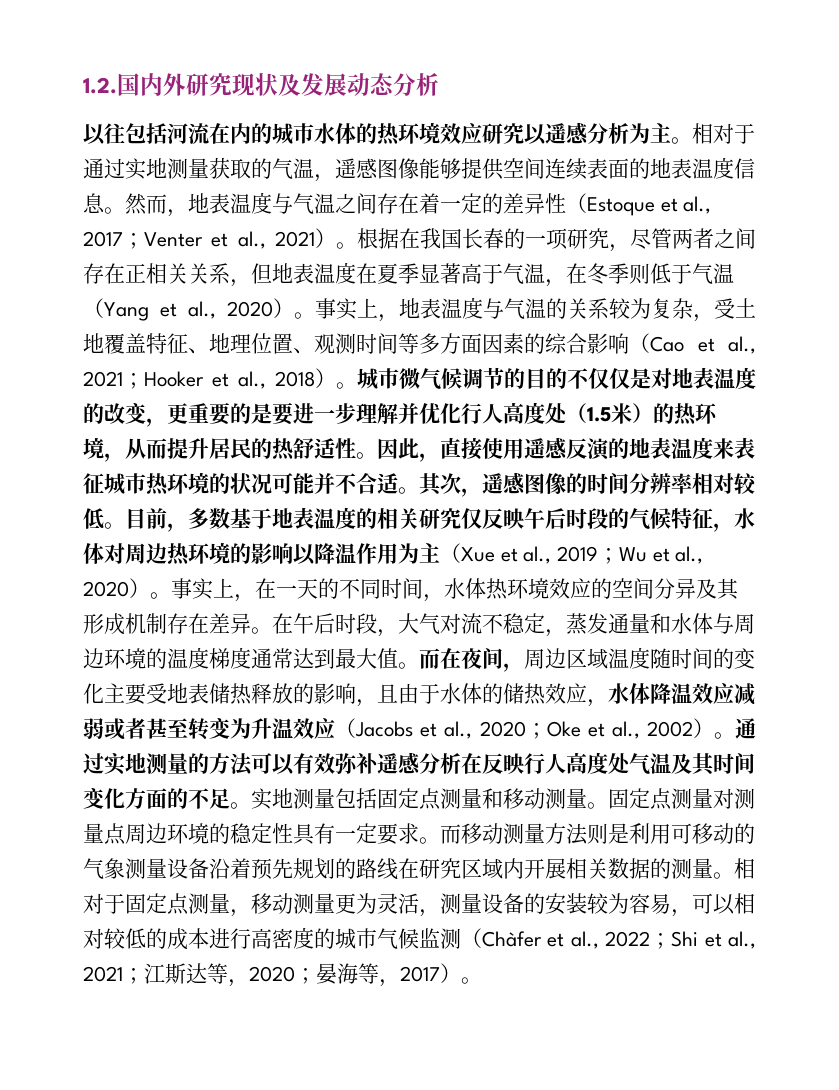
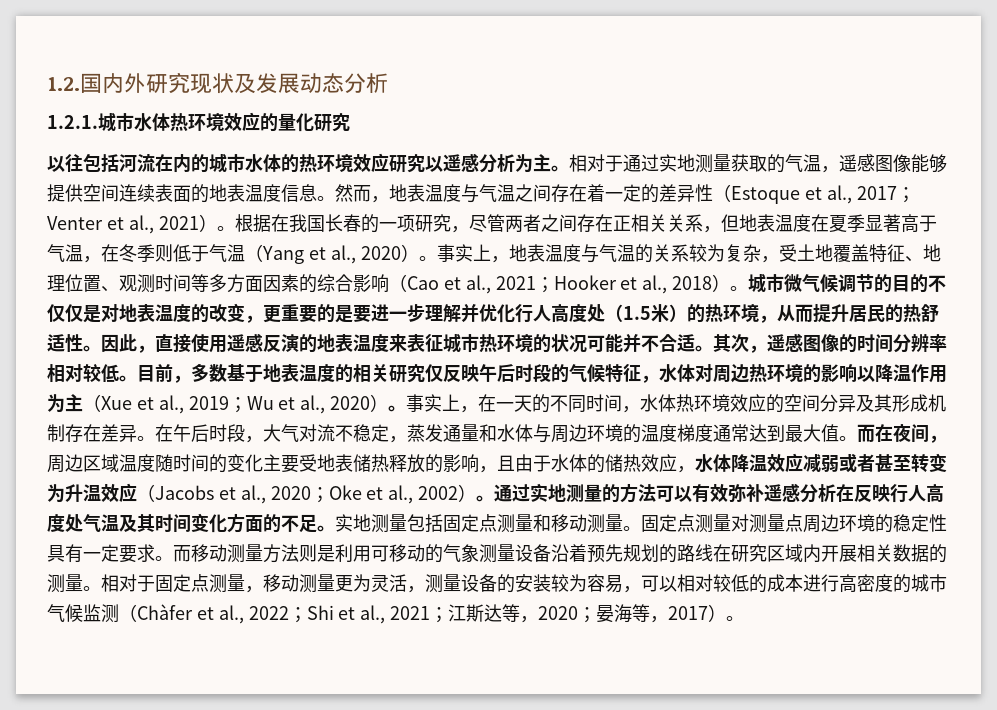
(439, 84) none -> [47,112,350,132] // 1.2.1.城市水体热环境效应的量化研究

